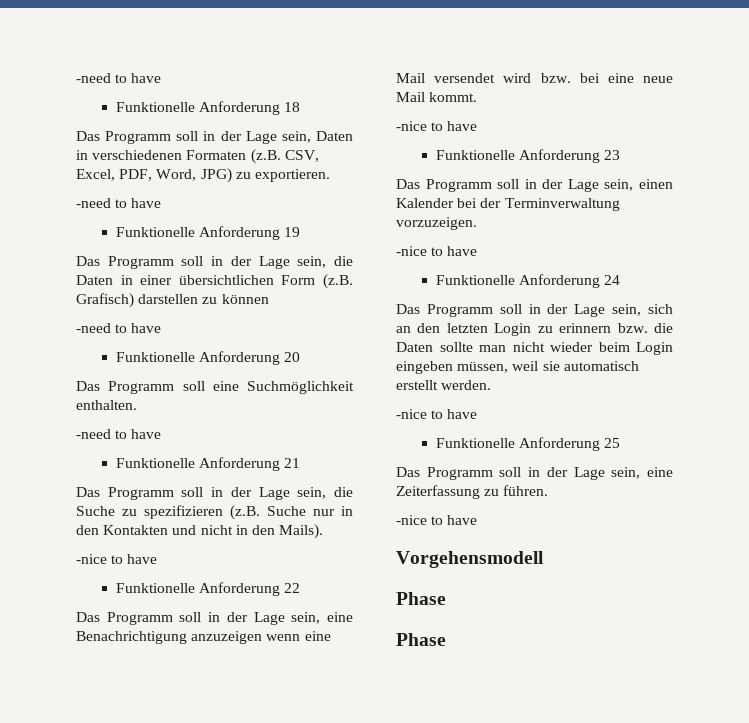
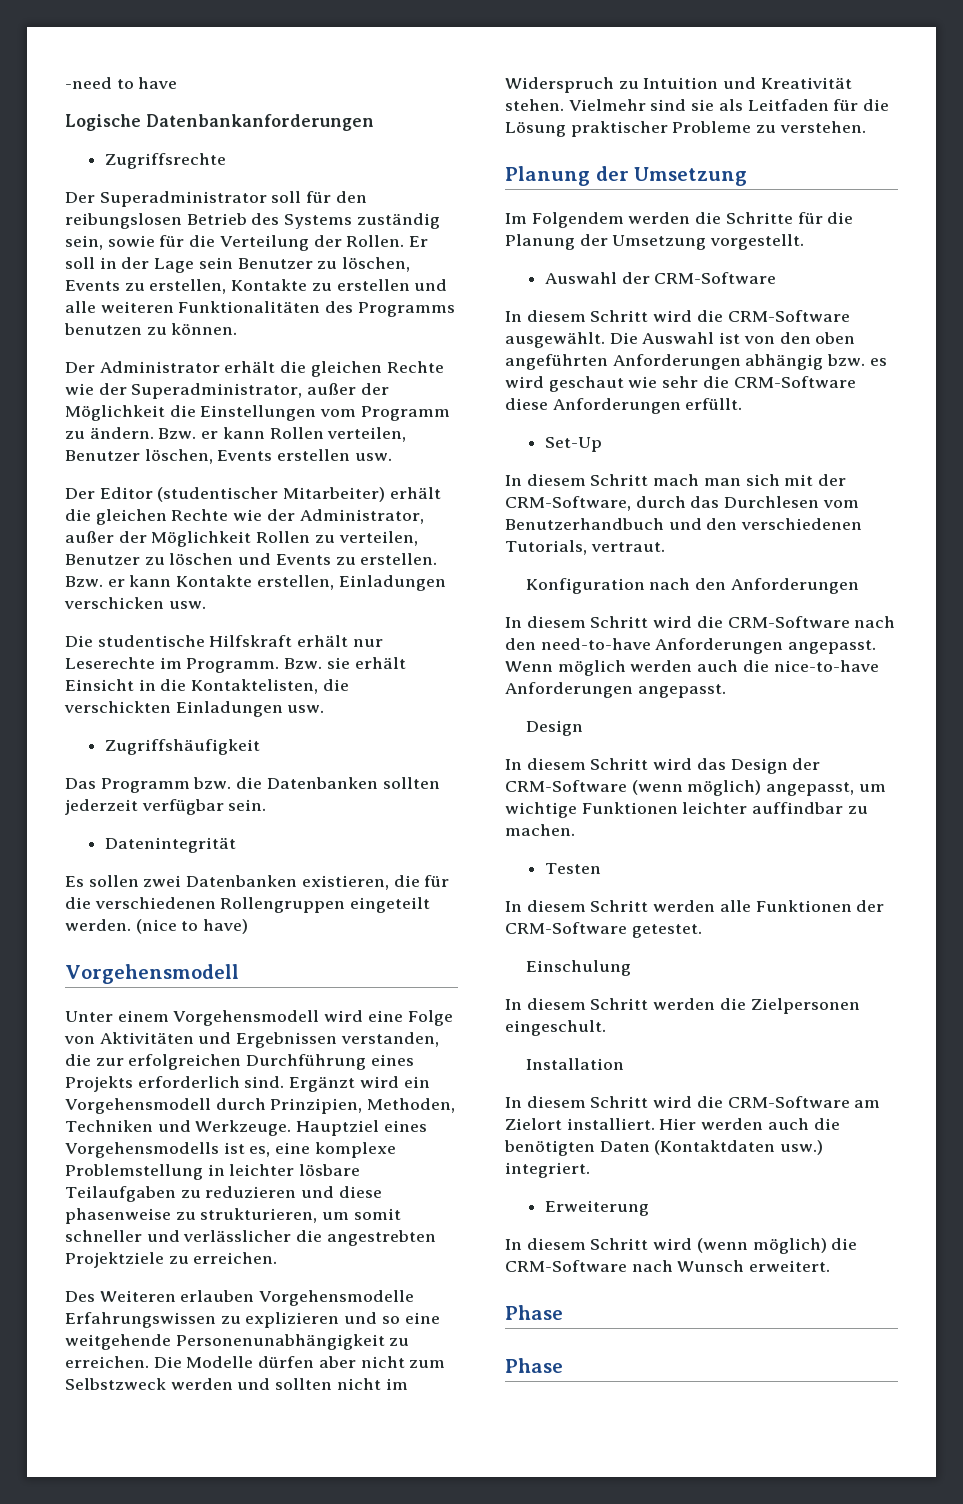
[76,73,162,83] [115,101,301,115] [76,131,353,144] [76,149,319,164] [76,168,330,183] [76,198,162,208] [115,226,301,240] [76,256,353,269] [76,274,353,289] [76,293,269,308] [76,323,162,333] [115,351,301,365] [76,381,354,394] [76,400,137,410] [76,429,162,439] [115,457,301,471] [76,487,353,500] [76,505,353,520] [76,524,324,539] [76,554,158,564] [115,582,301,596] [76,612,353,625] [76,631,331,644] [396,73,673,83] [396,92,478,102] [396,121,478,131] [435,149,621,163] [396,179,673,192] [396,198,620,211] [396,217,477,230] [396,246,478,256] [435,274,621,288] [396,304,673,317] [396,323,673,336] [396,342,673,355] [396,361,639,374] [396,380,492,390] [396,409,478,419] [435,437,621,451] [396,467,673,480] [396,485,549,499] [396,515,478,525] [396,551,544,568] -need to have // Funktionelle Anforderung 18 // Das Programm soll in der Lage sein, Daten in verschiedenen Formaten (z.B. CSV, Excel, PDF, Word, JPG) zu exportieren. // -need to have // Funktionelle Anforderung 19 // Das Programm soll in der Lage sein, die Daten in einer übersichtlichen Form (z.B. Grafisch) darstellen zu können // -need to have // Funktionelle Anforderung 20 // Das Programm soll eine Suchmöglichkeit enthalten. // -need to have // Funktionelle Anforderung 21 // Das Programm soll in der Lage sein, die Suche zu spezifizieren (z.B. Suche nur in den Kontakten und nicht in den Mails). // -nice to have // Funktionelle Anforderung 22 // Das Programm soll in der Lage sein, eine Benachrichtigung anzuzeigen wenn eine Mail versendet wird bzw. bei eine neue Mail kommt. // -nice to have // Funktionelle Anforderung 23 // Das Programm soll in der Lage sein, einen Kalender bei der Terminverwaltung vorzuzeigen. // -nice to have // Funktionelle Anforderung 24 // Das Programm soll in der Lage sein, sich an den letzten Login zu erinnern bzw. die Daten sollte man nicht wieder beim Login eingeben müssen, weil sie automatisch erstellt werden. // -nice to have // Funktionelle Anforderung 25 // Das Programm soll in der Lage sein, eine Zeiterfassung zu führen. // -nice to have // Vorgehensmodell -> [65,77,178,89] [65,114,374,131] [104,153,226,169] [65,191,367,207] [65,213,440,229] [65,235,429,251] [65,257,411,273] [65,279,448,294] [65,301,455,317] [64,323,238,335] [65,361,444,377] [65,383,389,399] [65,405,450,421] [65,427,407,442] [65,449,392,464] [65,487,441,502] [65,509,424,525] [65,531,418,547] [65,553,438,565] [65,575,446,591] [64,597,206,609] [65,635,383,647] [65,657,406,673] [65,679,349,694] [64,701,325,717] [104,739,260,755] [65,777,440,793] [65,799,267,815] [104,837,236,853] [65,875,450,890] [65,897,431,913] [65,919,249,934] [65,964,239,984] [65,1010,453,1026] [64,1032,439,1048] [65,1054,414,1070] [65,1076,430,1092] [65,1098,456,1114] [65,1120,427,1136] [65,1142,396,1158] [65,1164,361,1180] [65,1186,382,1202] [65,1208,401,1224] [65,1230,436,1246] [65,1252,278,1268] [65,1290,415,1306] [65,1312,440,1328] [65,1334,410,1350] [65,1356,446,1368] [65,1378,408,1390] [505,77,852,93] [505,99,890,111] [505,121,866,137] [505,166,748,186] [505,212,854,228] [505,234,805,250] [544,272,777,284] [505,310,850,322] [505,332,856,348] [505,354,887,370] [505,376,856,392] [505,398,743,414] [544,437,602,452] [505,474,847,486] [505,496,859,511] [505,518,863,530] [505,540,665,555] [525,578,859,594] [505,616,896,628] [505,638,877,654] [505,660,879,676] [505,682,726,698] [525,720,583,736] [505,758,821,774] [505,780,886,796] [505,802,868,818] [505,824,575,836] [544,863,601,874] [505,900,885,912] [505,922,702,938] [525,960,631,976] [505,998,860,1014] [505,1020,606,1036] [525,1058,624,1070] [505,1096,881,1108] [505,1118,840,1130] [504,1140,824,1156] [505,1162,590,1178] [544,1200,649,1216] [505,1238,858,1254] [505,1260,831,1272] -need to have // Logische Datenbankanforderungen // Zugriffsrechte // Der Superadministrator soll für den reibungslosen Betrieb des Systems zuständig sein, sowie für die Verteilung der Rollen. Er soll in der Lage sein Benutzer zu löschen, Events zu erstellen, Kontakte zu erstellen und alle weiteren Funktionalitäten des Programms benutzen zu können. // Der Administrator erhält die gleichen Rechte wie der Superadministrator, außer der Möglichkeit die Einstellungen vom Programm zu ändern. Bzw. er kann Rollen verteilen, Benutzer löschen, Events erstellen usw. // Der Editor (studentischer Mitarbeiter) erhält die gleichen Rechte wie der Administrator, außer der Möglichkeit Rollen zu verteilen, Benutzer zu löschen und Events zu erstellen. Bzw. er kann Kontakte erstellen, Einladungen verschicken usw. // Die studentische Hilfskraft erhält nur Leserechte im Programm. Bzw. sie erhält Einsicht in die Kontaktelisten, die verschickten Einladungen usw. // Zugriffshäufigkeit // Das Programm bzw. die Datenbanken sollten jederzeit verfügbar sein. // Datenintegrität // Es sollen zwei Datenbanken existieren, die für die verschiedenen Rollengruppen eingeteilt werden. (nice to have) // Vorgehensmodell // Unter einem Vorgehensmodell wird eine Folge von Aktivitäten und Ergebnissen verstanden, die zur erfolgreichen Durchführung eines Projekts erforderlich sind. Ergänzt wird ein Vorgehensmodell durch Prinzipien, Methoden, Techniken und Werkzeuge. Hauptziel eines Vorgehensmodells ist es, eine komplexe Problemstellung in leichter lösbare Teilaufgaben zu reduzieren und diese phasenweise zu strukturieren, um somit schneller und verlässlicher die angestrebten Projektziele zu erreichen. // Des Weiteren erlauben Vorgehensmodelle Erfahrungswissen zu explizieren und so eine weitgehende Personenunabhängigkeit zu erreichen. Die Modelle dürfen aber nicht zum Selbstzweck werden und sollten nicht im Widerspruch zu Intuition und Kreativität stehen. Vielmehr sind sie als Leitfaden für die Lösung praktischer Probleme zu verstehen. // Planung der Umsetzung // Im Folgendem werden die Schritte für die Planung der Umsetzung vorgestellt. // Auswahl der CRM-Software // In diesem Schritt wird die CRM-Software ausgewählt. Die Auswahl ist von den oben angeführten Anforderungen abhängig bzw. es wird geschaut wie sehr die CRM-Software diese Anforderungen erfüllt. // Set-Up // In diesem Schritt mach man sich mit der CRM-Software, durch das Durchlesen vom Benutzerhandbuch und den verschiedenen Tutorials, vertraut. // Konfiguration nach den Anforderungen // In diesem Schritt wird die CRM-Software nach den need-to-have Anforderungen angepasst. Wenn möglich werden auch die nice-to-have Anforderungen angepasst. // Design // In diesem Schritt wird das Design der CRM-Software (wenn möglich) angepasst, um wichtige Funktionen leichter auffindbar zu machen. // Testen // In diesem Schritt werden alle Funktionen der CRM-Software getestet. // Einschulung // In diesem Schritt werden die Zielpersonen eingeschult. // Installation // In diesem Schritt wird die CRM-Software am Zielort installiert. Hier werden auch die benötigten Daten (Kontaktdaten usw.) integriert. // Erweiterung // In diesem Schritt wird (wenn möglich) die CRM-Software nach Wunsch erweitert.

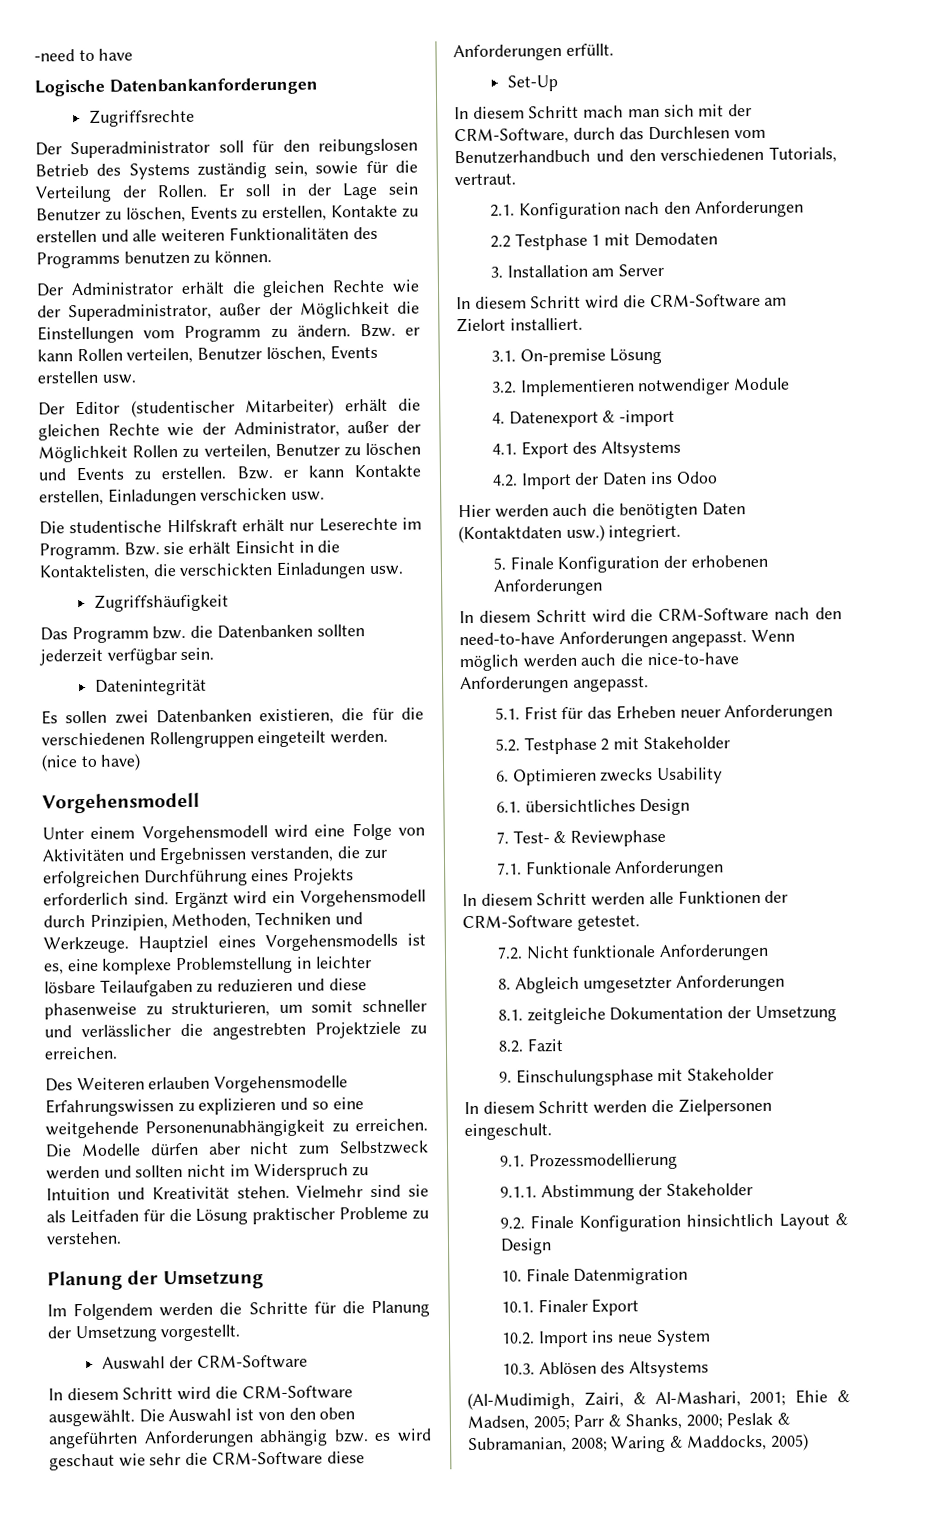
(665, 547) none -> [489,204,515,217] 2.1.
(859, 586) none -> [489,232,718,251] [489,263,665,278] [456,293,788,310] [456,317,583,333] [490,347,663,366] [490,377,791,397] [491,409,676,428] [491,440,682,459] [491,471,718,490] [458,502,746,520] [458,524,682,544] [492,554,768,574] [493,578,603,596] // 2.2 Testphase 1 mit Demodaten // 3. Installation am Server // In diesem Schritt wird die CRM-Software am Zielort installiert. // 3.1. On-premise Lösung // 3.2. Implementieren notwendiger Module // 4. Datenexport & -import // 4.1. Export des Altsystems // 4.2. Import der Daten ins Odoo // Hier werden auch die benötigten Daten (Kontaktdaten usw.) integriert. // 5. Finale Konfiguration der erhobenen Anforderungen
[525,720,583,736] [505,758,821,774] [505,780,886,796] [505,802,868,818] [505,824,575,836] [544,863,601,874] Design // In diesem Schritt wird das Design der CRM-Software (wenn möglich) angepasst, um wichtige Funktionen leichter auffindbar zu machen. // Testen -> [494,704,834,722] [494,736,730,755] [495,767,724,786] [495,798,691,816] [495,829,667,847] [496,860,725,878] 5.1. Frist für das Erheben neuer Anforderungen // 5.2. Testphase 2 mit Stakeholder // 6. Optimieren zwecks Usability // 6.1. übersichtliches Design // 7. Test- & Reviewphase // 7.1. Funktionale Anforderungen
[525,960,631,976] Einschulung -> [496,943,770,962] [497,974,786,994] [497,1005,837,1025] [497,1038,564,1053] [498,1067,775,1087] 7.2. Nicht funktionale Anforderungen // 8. Abgleich umgesetzter Anforderungen // 8.1. zeitgleiche Dokumentation der Umsetzung // 8.2. Fazit // 9. Einschulungsphase mit Stakeholder
[525,1058,624,1070] [505,1096,881,1108] [505,1118,840,1130] [504,1140,824,1156] [505,1162,590,1178] [544,1200,649,1216] [505,1238,858,1254] [505,1260,831,1272] [505,1305,563,1320] [505,1358,563,1373] Installation // In diesem Schritt wird die CRM-Software am Zielort installiert. Hier werden auch die benötigten Daten (Kontaktdaten usw.) integriert. // Erweiterung // In diesem Schritt wird (wenn möglich) die CRM-Software nach Wunsch erweitert. // Phase // Phase -> [499,1152,678,1171] [499,1183,754,1202] [499,1213,848,1232] [499,1238,552,1255] [500,1267,689,1285] [500,1298,640,1316] [500,1329,711,1348] [501,1360,710,1378] [467,1389,850,1411] [467,1412,791,1432] [468,1433,809,1454] 9.1. Prozessmodellierung // 9.1.1. Abstimmung der Stakeholder // 9.2. Finale Konfiguration hinsichtlich Layout & Design // 10. Finale Datenmigration // 10.1. Finaler Export // 10.2. Import ins neue System // 10.3. Ablösen des Altsystems // (Al-Mudimigh, Zairi, & Al-Mashari, 2001; Ehie & Madsen, 2005; Parr & Shanks, 2000; Peslak & Subramanian, 2008; Waring & Maddocks, 2005)

